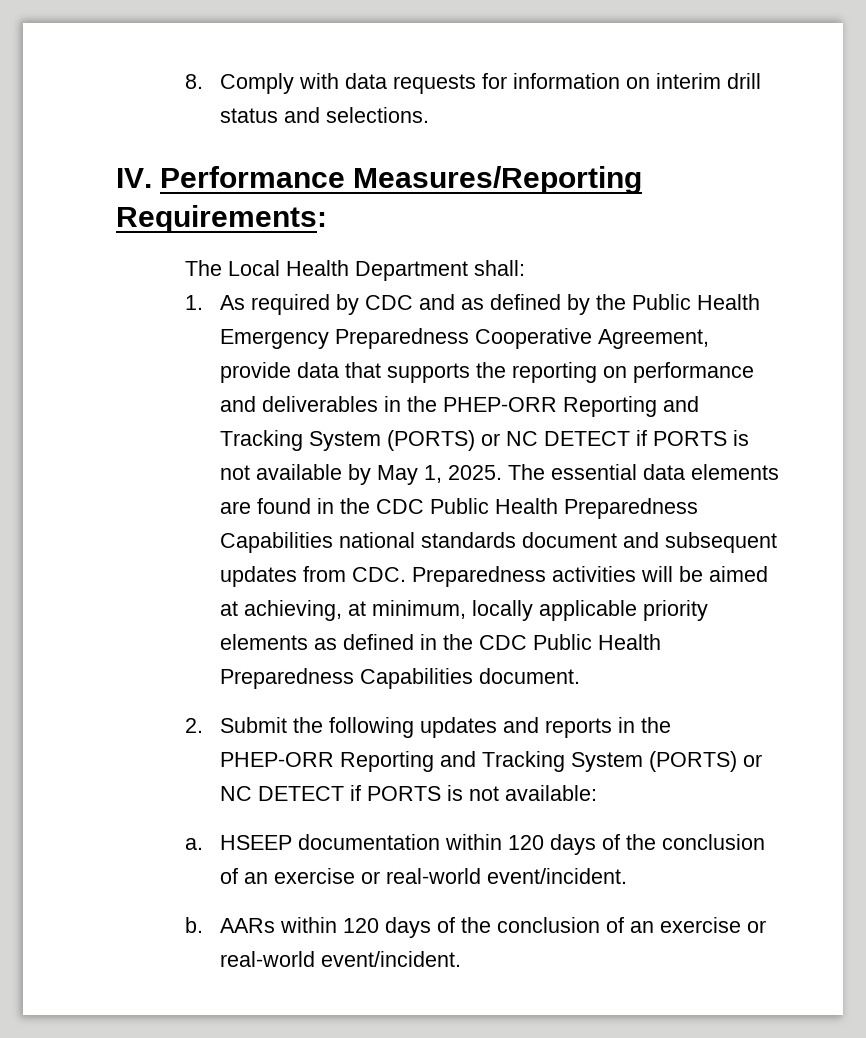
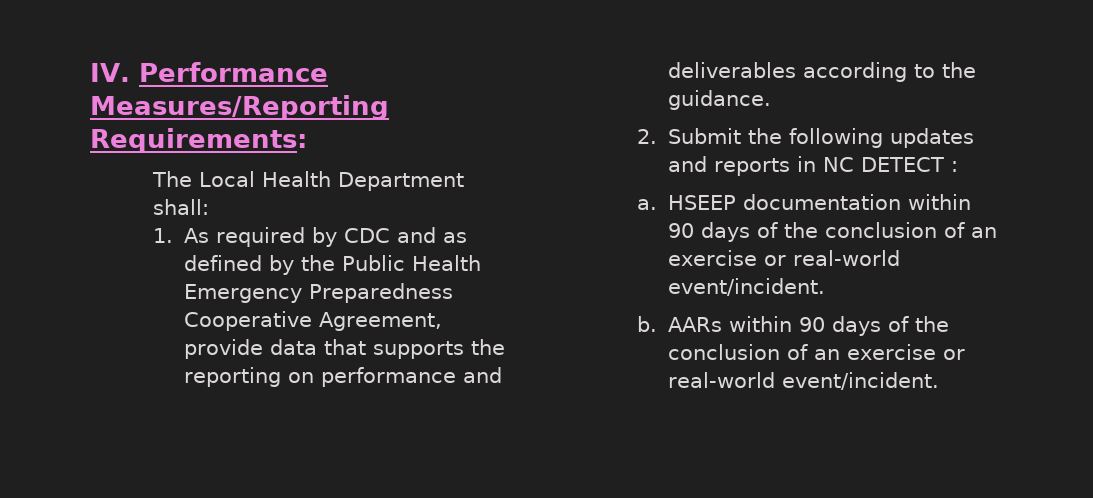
[185,73,761,94] [219,107,429,123] 8. Comply with data requests for information on interim drill status and selections. // -> (90, 72) none
[383,396,699,417] [219,430,749,451] [219,464,779,485] [219,498,698,519] [219,532,777,553] [219,566,768,587] [219,600,708,621] [219,634,661,650] [219,668,580,689] in the PHEP-ORR Reporting and Tracking System (PORTS) or NC DETECT if PORTS is not available by May 1, 2025. The essential data elements are found in the CDC Public Health Preparedness Capabilities national standards document and subsequent updates from CDC. Preparedness activities will be aimed at achieving, at minimum, locally applicable priority elements as defined in the CDC Public Health Preparedness Capabilities document. -> [802,62,976,82] [667,90,771,110] according to the guidance.
[640,717,671,733] [219,751,762,772] [219,785,597,801] the PHEP-ORR Reporting and Tracking System (PORTS) or NC DETECT if PORTS is not available: -> [822,157,958,172] NC DETECT :
[507,835,544,850] 120 -> [667,223,694,238] 90
[342,918,379,933] 120 -> [798,317,825,332] 90

